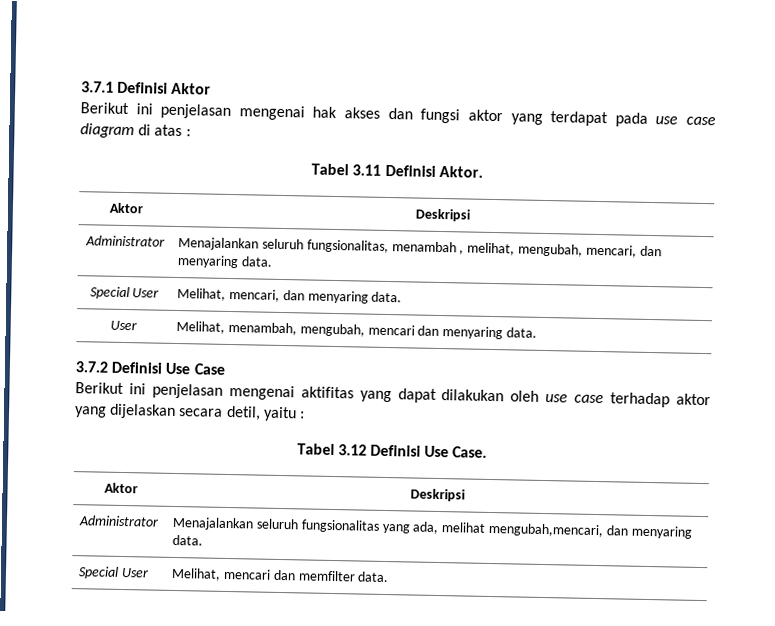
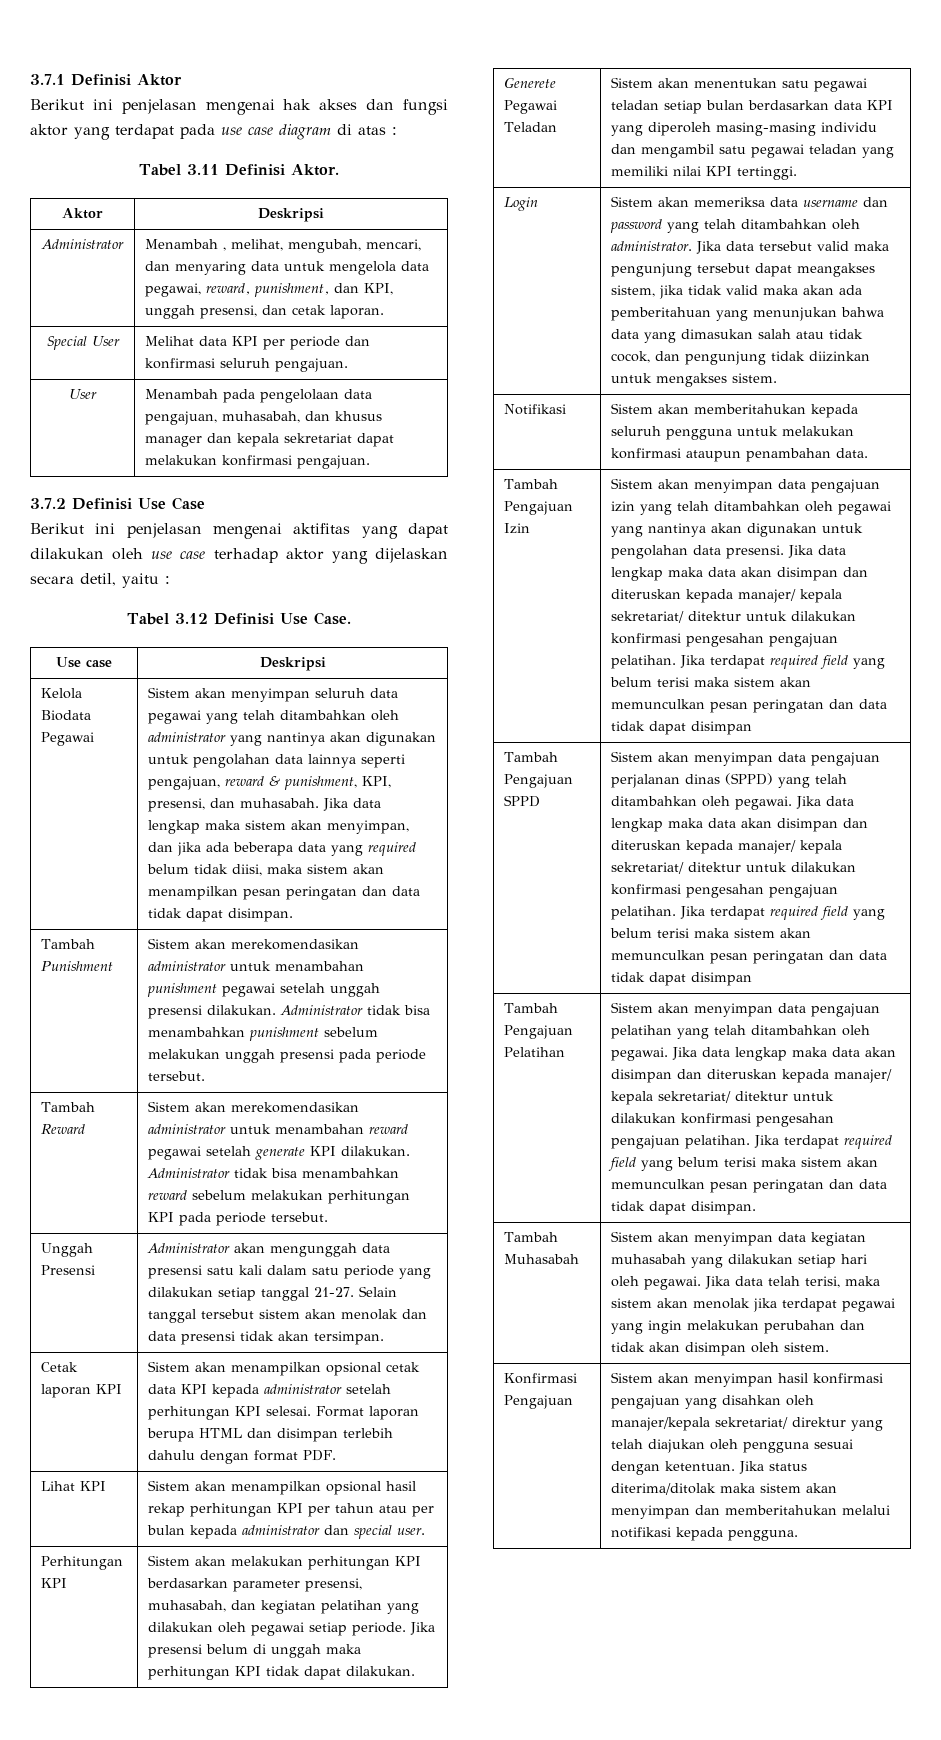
[178,237,457,254] Menajalankan seluruh fungsionalitas, menambah -> [145,239,219,249] Menambah
[241,256,274,267] [89,286,160,300] [177,287,403,304] [110,320,137,331] [176,320,537,340] data. // Special User | Melihat, mencari, dan menyaring data. // User | Melihat, menambah, mengubah, mencari dan menyaring data. -> [251,261,430,275] [145,283,394,297] [145,305,385,319] [46,336,120,350] [145,336,371,350] [145,358,349,372] [69,389,97,400] [145,389,373,403] [145,411,383,425] [145,433,395,447] [145,455,371,469] data untuk mengelola data pegawai, reward, punishment, dan KPI, unggah presensi, dan cetak laporan. // Special User | Melihat data KPI per periode dan konfirmasi seluruh pengajuan. // User | Menambah pada pengelolaan data pengajuan, muhasabah, dan khusus manager dan kepala sekretariat dapat melakukan konfirmasi pengajuan.
[103,482,138,494] [410,488,465,502] [78,515,160,527] [172,516,692,539] [172,534,204,546] [78,566,150,579] [171,567,390,583] Aktor | Deskripsi // Administrator | Menajalankan seluruh fungsionalitas yang ada, melihat mengubah,mencari, dan menyaring data. // Special User | Melihat, mencari dan memfilter data. -> [56,657,112,668] [259,657,326,671] [41,688,83,699] [41,710,92,721] [41,732,95,746] [148,687,399,702] [148,710,400,724] [148,732,437,746] [148,754,406,768] [148,776,392,790] [148,798,382,812] [148,820,410,834] [148,842,417,856] [147,864,385,876] [148,886,421,900] [148,908,294,922] [41,939,96,949] [41,961,114,971] [148,938,360,950] [148,961,365,971] [147,983,381,997] [148,1005,431,1019] [148,1027,379,1041] [148,1049,427,1063] [148,1071,206,1081] [41,1102,96,1112] [41,1124,86,1135] [148,1101,360,1113] [148,1124,409,1134] [148,1146,411,1160] [147,1168,400,1178] [148,1190,411,1204] [148,1212,329,1226] [41,1243,94,1257] [41,1265,96,1275] [147,1243,391,1257] [148,1265,432,1279] [148,1286,398,1301] [148,1309,428,1323] [148,1331,385,1345] [41,1362,79,1372] [41,1384,123,1398] [148,1361,421,1376] [148,1384,392,1398] [148,1406,420,1420] [147,1428,394,1442] [148,1450,337,1464] [41,1481,107,1491] [148,1480,417,1495] [148,1503,435,1517] [147,1525,426,1539] [41,1556,124,1570] [41,1578,68,1588] [148,1555,422,1570] [147,1578,363,1592] [148,1600,420,1614] [148,1622,436,1636] [148,1644,362,1658] [148,1666,416,1680] [504,78,557,88] [504,100,558,114] [504,122,558,132] [611,77,868,92] [611,100,894,114] [611,122,878,136] [611,144,895,158] [611,166,798,180] [504,197,539,211] [611,196,889,207] [610,219,861,233] [611,241,890,254] [611,263,876,277] [611,285,863,299] [611,307,885,321] [611,329,864,343] [611,351,871,365] [611,373,778,387] [504,404,567,415] [611,403,859,418] [611,426,855,440] [611,448,869,462] [504,479,559,489] [504,501,574,515] [504,523,531,534] [611,478,881,493] [611,501,892,515] [611,523,864,537] [611,545,847,559] [611,567,869,581] [611,589,843,603] [611,611,857,623] [611,633,839,647] [611,655,886,669] [610,677,812,687] [611,699,888,713] [611,721,753,735] [504,752,559,762] [504,774,574,788] [504,795,541,807] [611,751,881,766] [611,773,848,788] [611,796,855,810] [611,818,869,832] [611,840,843,854] [611,862,857,874] [611,884,839,898] [611,906,886,920] [610,928,812,938] [611,950,888,964] [611,972,753,986] [504,1003,559,1013] [504,1025,574,1039] [504,1047,566,1057] [611,1002,881,1017] [611,1025,871,1039] [611,1047,897,1061] [611,1069,893,1083] [611,1091,835,1105] [611,1113,835,1127] [611,1135,893,1149] [608,1157,879,1171] [611,1179,888,1193] [611,1201,757,1215] [504,1232,559,1242] [504,1254,580,1264] [611,1231,867,1246] [611,1254,868,1268] [611,1276,881,1290] [611,1298,896,1312] [611,1320,866,1334] [611,1342,830,1356] [504,1373,578,1384] [504,1395,574,1409] [611,1372,884,1387] [611,1395,815,1409] [611,1417,884,1431] [611,1439,854,1453] [611,1461,808,1475] [611,1483,838,1495] [611,1505,891,1519] [611,1527,799,1541] Use case | Deskripsi // Kelola Biodata Pegawai | Sistem akan menyimpan seluruh data pegawai yang telah ditambahkan oleh administrator yang nantinya akan digunakan untuk pengolahan data lainnya seperti pengajuan, reward & punishment, KPI, presensi, dan muhasabah. Jika data lengkap maka sistem akan menyimpan, dan jika ada beberapa data yang required belum tidak diisi, maka sistem akan menampilkan pesan peringatan dan data tidak dapat disimpan. // Tambah Punishment | Sistem akan merekomendasikan administrator untuk menambahan punishment pegawai setelah unggah presensi dilakukan. Administrator tidak bisa menambahkan punishment sebelum melakukan unggah presensi pada periode tersebut. // Tambah Reward | Sistem akan merekomendasikan administrator untuk menambahan reward pegawai setelah generate KPI dilakukan. Administrator tidak bisa menambahkan reward sebelum melakukan perhitungan KPI pada periode tersebut. // Unggah Presensi | Administrator akan mengunggah data presensi satu kali dalam satu periode yang dilakukan setiap tanggal 21-27. Selain tanggal tersebut sistem akan menolak dan data presensi tidak akan tersimpan. // Cetak laporan KPI | Sistem akan menampilkan opsional cetak data KPI kepada administrator setelah perhitungan KPI selesai. Format laporan berupa HTML dan disimpan terlebih dahulu dengan format PDF. // Lihat KPI | Sistem akan menampilkan opsional hasil rekap perhitungan KPI per tahun atau per bulan kepada administrator dan special user. // Perhitungan KPI | Sistem akan melakukan perhitungan KPI berdasarkan parameter presensi, muhasabah, dan kegiatan pelatihan yang dilakukan oleh pegawai setiap periode. Jika presensi belum di unggah maka perhitungan KPI tidak dapat dilakukan. // Generete Pegawai Teladan | Sistem akan menentukan satu pegawai teladan setiap bulan berdasarkan data KPI yang diperoleh masing-masing individu dan mengambil satu pegawai teladan yang memiliki nilai KPI tertinggi. // Login | Sistem akan memeriksa data username dan password yang telah ditambahkan oleh administrator. Jika data tersebut valid maka pengunjung tersebut dapat meangakses sistem, jika tidak valid maka akan ada pemberitahuan yang menunjukan bahwa data yang dimasukan salah atau tidak cocok, dan pengunjung tidak diizinkan untuk mengakses sistem. // Notifikasi | Sistem akan memberitahukan kepada seluruh pengguna untuk melakukan konfirmasi ataupun penambahan data. // Tambah Pengajuan Izin | Sistem akan menyimpan data pengajuan izin yang telah ditambahkan oleh pegawai yang nantinya akan digunakan untuk pengolahan data presensi. Jika data lengkap maka data akan disimpan dan diteruskan kepada manajer/ kepala sekretariat/ ditektur untuk dilakukan konfirmasi pengesahan pengajuan pelatihan. Jika terdapat required field yang belum terisi maka sistem akan memunculkan pesan peringatan dan data tidak dapat disimpan // Tambah Pengajuan SPPD | Sistem akan menyimpan data pengajuan perjalanan dinas (SPPD) yang telah ditambahkan oleh pegawai. Jika data lengkap maka data akan disimpan dan diteruskan kepada manajer/ kepala sekretariat/ ditektur untuk dilakukan konfirmasi pengesahan pengajuan pelatihan. Jika terdapat required field yang belum terisi maka sistem akan memunculkan pesan peringatan dan data tidak dapat disimpan // Tambah Pengajuan Pelatihan | Sistem akan menyimpan data pengajuan pelatihan yang telah ditambahkan oleh pegawai. Jika data lengkap maka data akan disimpan dan diteruskan kepada manajer/ kepala sekretariat/ ditektur untuk dilakukan konfirmasi pengesahan pengajuan pelatihan. Jika terdapat required field yang belum terisi maka sistem akan memunculkan pesan peringatan dan data tidak dapat disimpan. // Tambah Muhasabah | Sistem akan menyimpan data kegiatan muhasabah yang dilakukan setiap hari oleh pegawai. Jika data telah terisi, maka sistem akan menolak jika terdapat pegawai yang ingin melakukan perubahan dan tidak akan disimpan oleh sistem. // Konfirmasi Pengajuan | Sistem akan menyimpan hasil konfirmasi pengajuan yang disahkan oleh manajer/kepala sekretariat/ direktur yang telah diajukan oleh pengguna sesuai dengan ketentuan. Jika status diterima/ditolak maka sistem akan menyimpan dan memberitahukan melalui notifikasi kepada pengguna.

